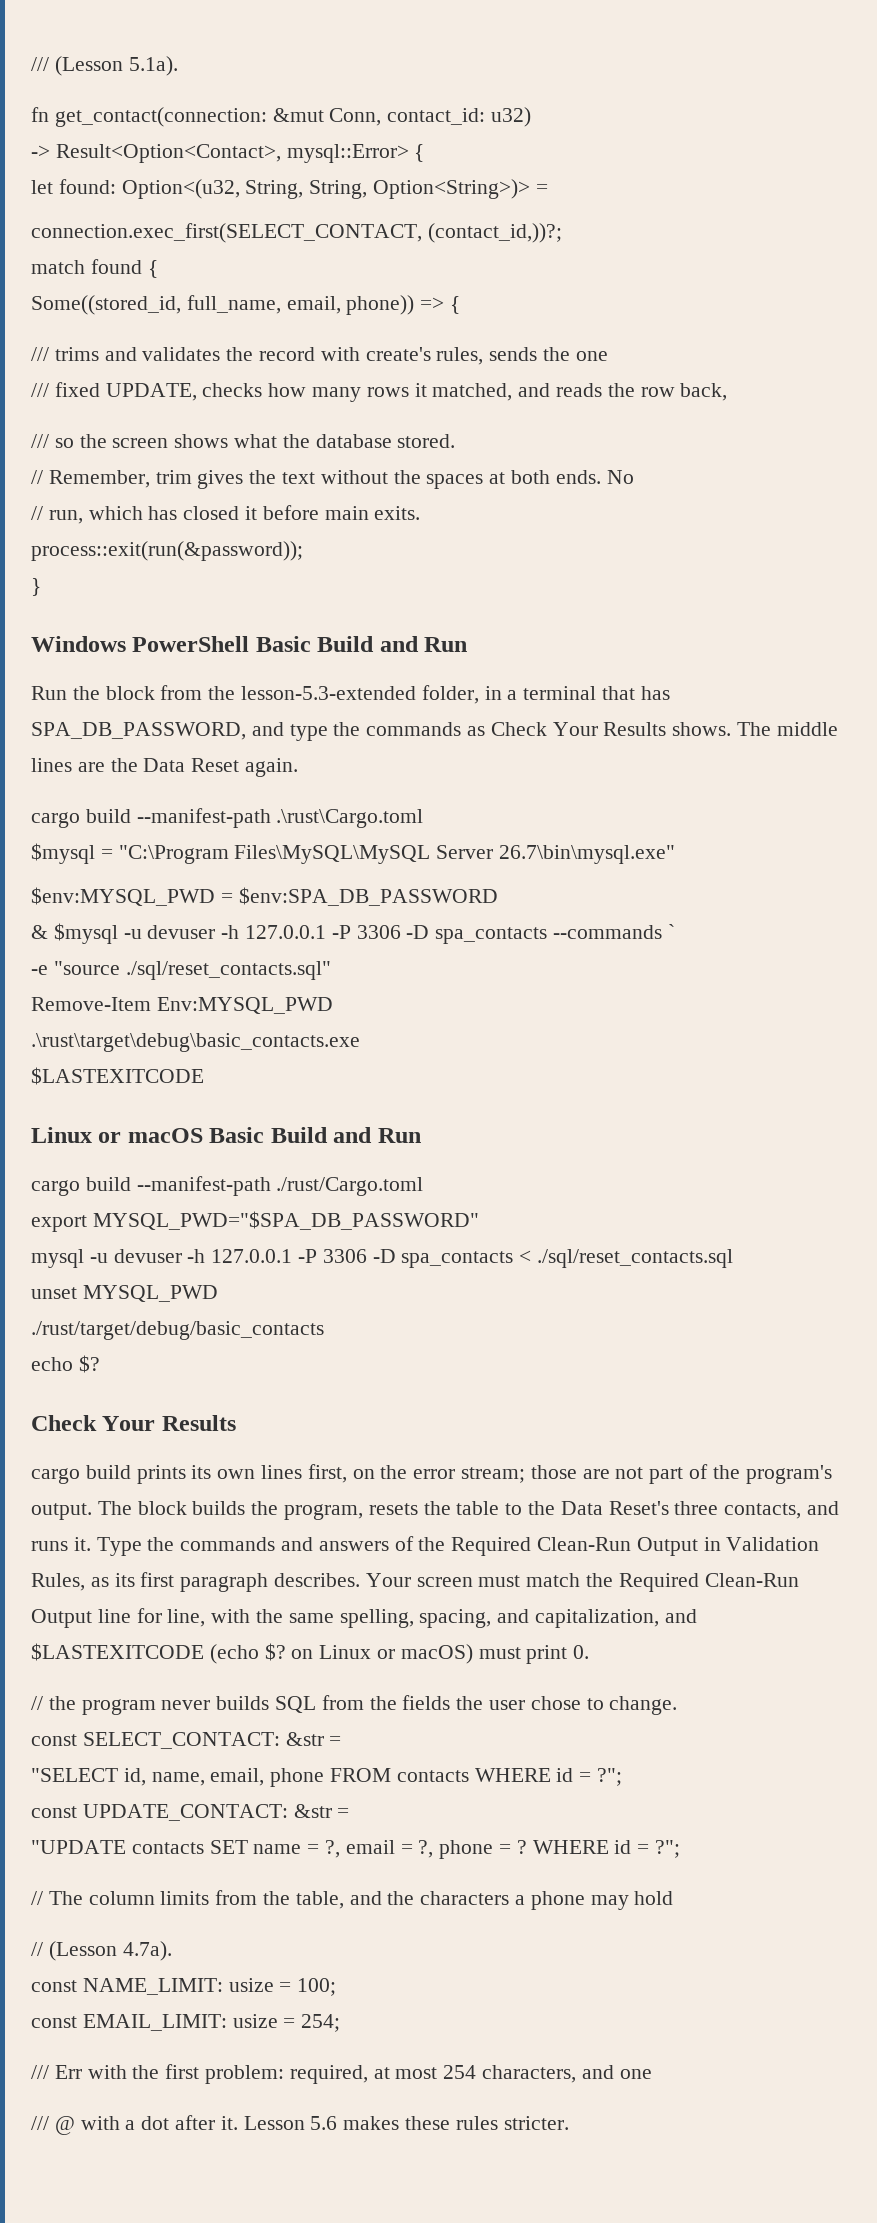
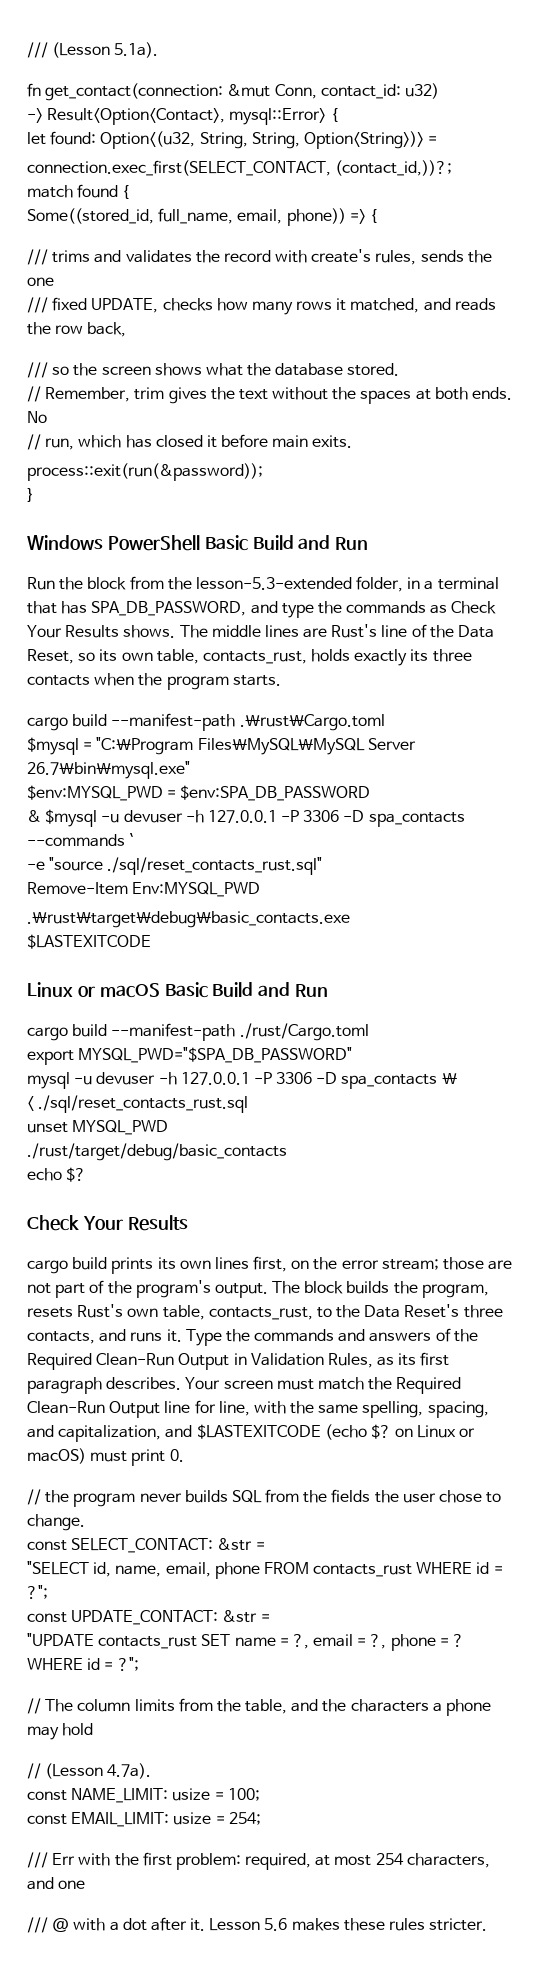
[110,758,299,777] the Data Reset again. -> [331,624,495,638] [27,649,472,666] [27,673,281,690] Rust's line of the Data Reset, so its own table, contacts_rust, holds exactly its three contacts when the program starts.
[125,961,331,980] ./sql/reset_contacts.sql" -> [107,857,323,875] ./sql/reset_contacts_rust.sql"
[519,1249,734,1268] < ./sql/reset_contacts.sql -> [441,1073,457,1084] [27,1095,249,1113] \ // < ./sql/reset_contacts_rust.sql
[423,1501,500,1515] the table -> [77,1304,313,1320] Rust's own table, contacts_rust,
[396,1770,469,1782] contacts -> [313,1564,413,1577] contacts_rust
[131,1842,204,1854] contacts -> [98,1636,198,1649] contacts_rust

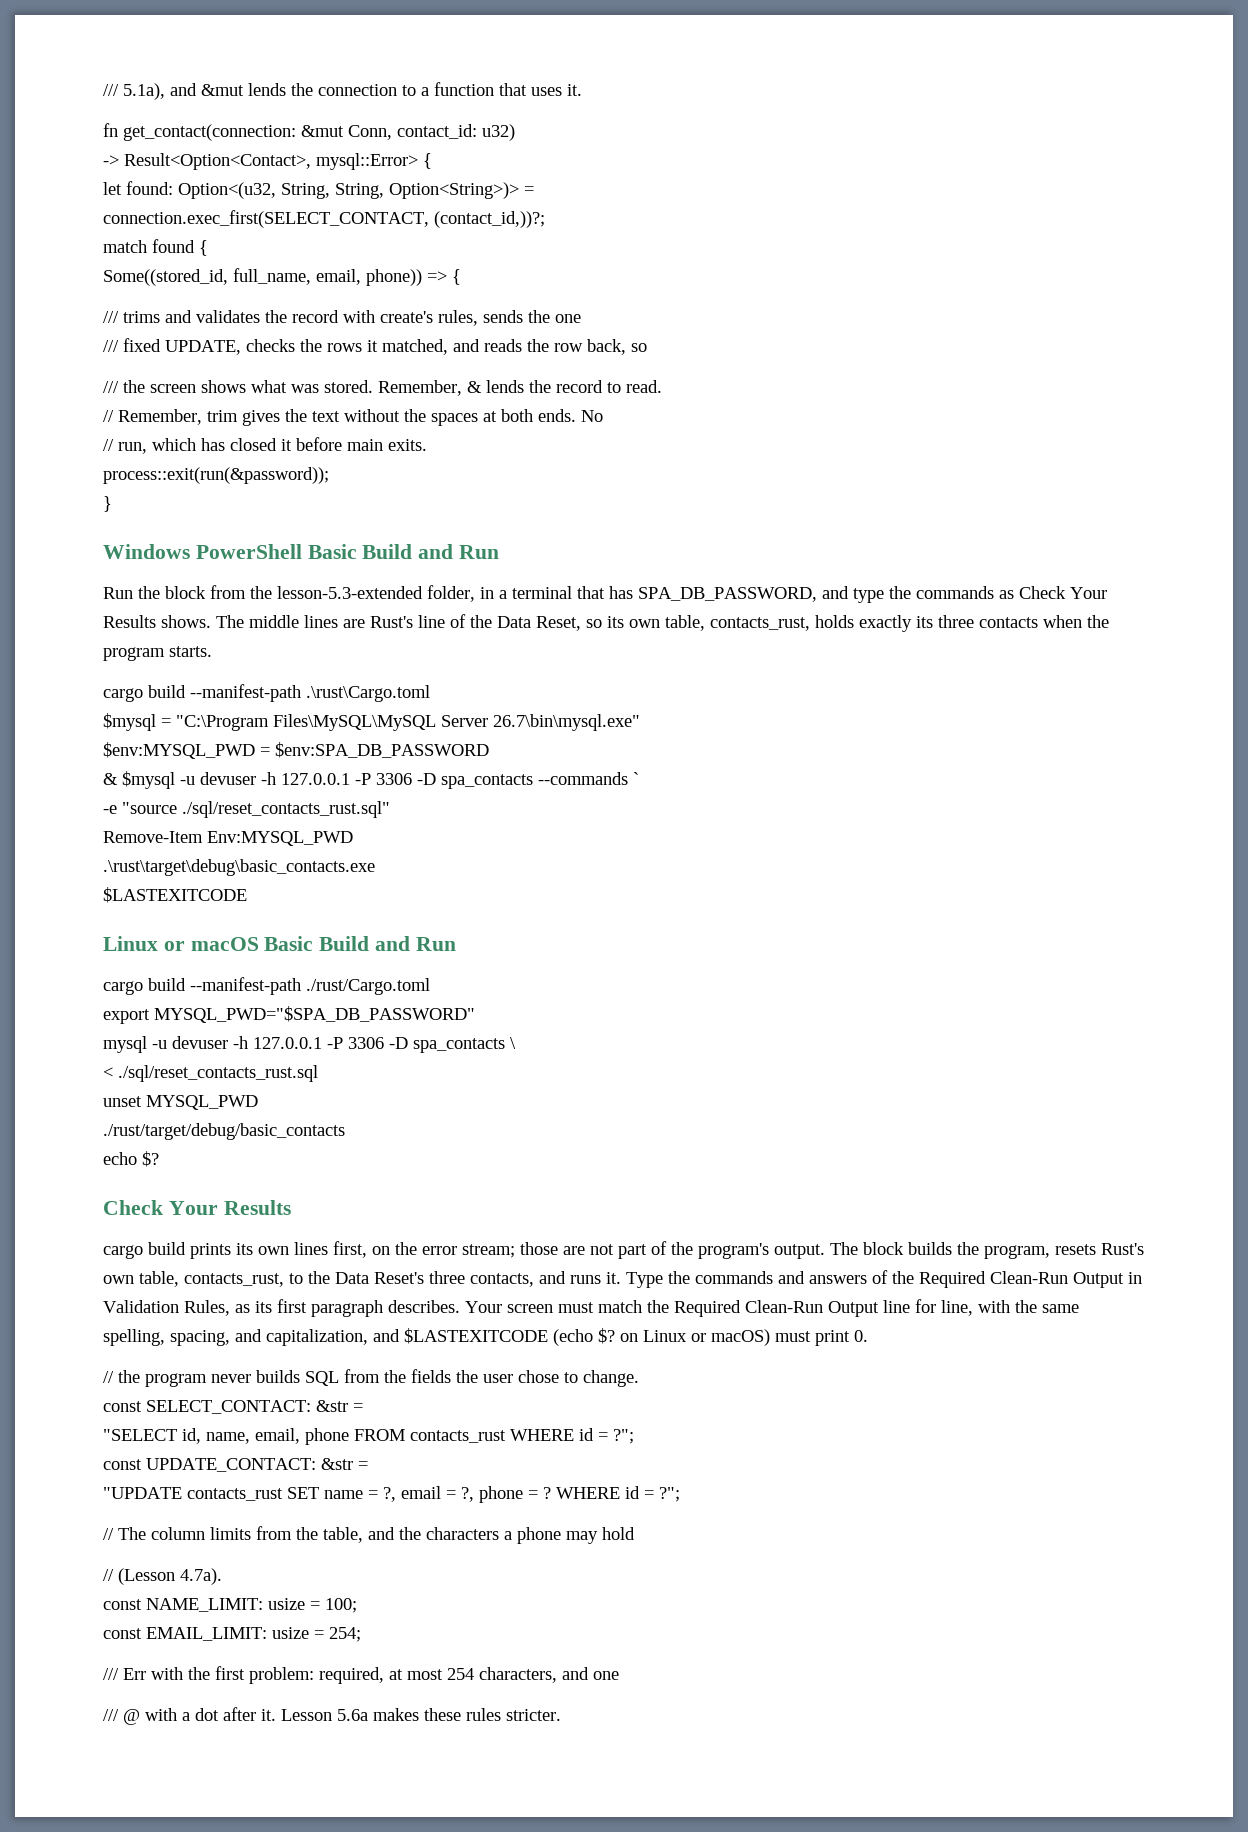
[27,42,159,58] /// (Lesson 5.1a). -> [103,82,582,100] /// 5.1a), and &mut lends the connection to a function that uses it.
[216,298,293,315] how many -> [300,339,322,352] the
[27,362,70,378] // /// so -> [631,343,647,352] [103,381,119,393] so // ///
[247,363,400,376] the database stored. -> [291,380,662,396] was stored. Remember, & lends the record to read.
[264,1918,288,1931] 5.6 -> [337,1709,368,1721] 5.6a

